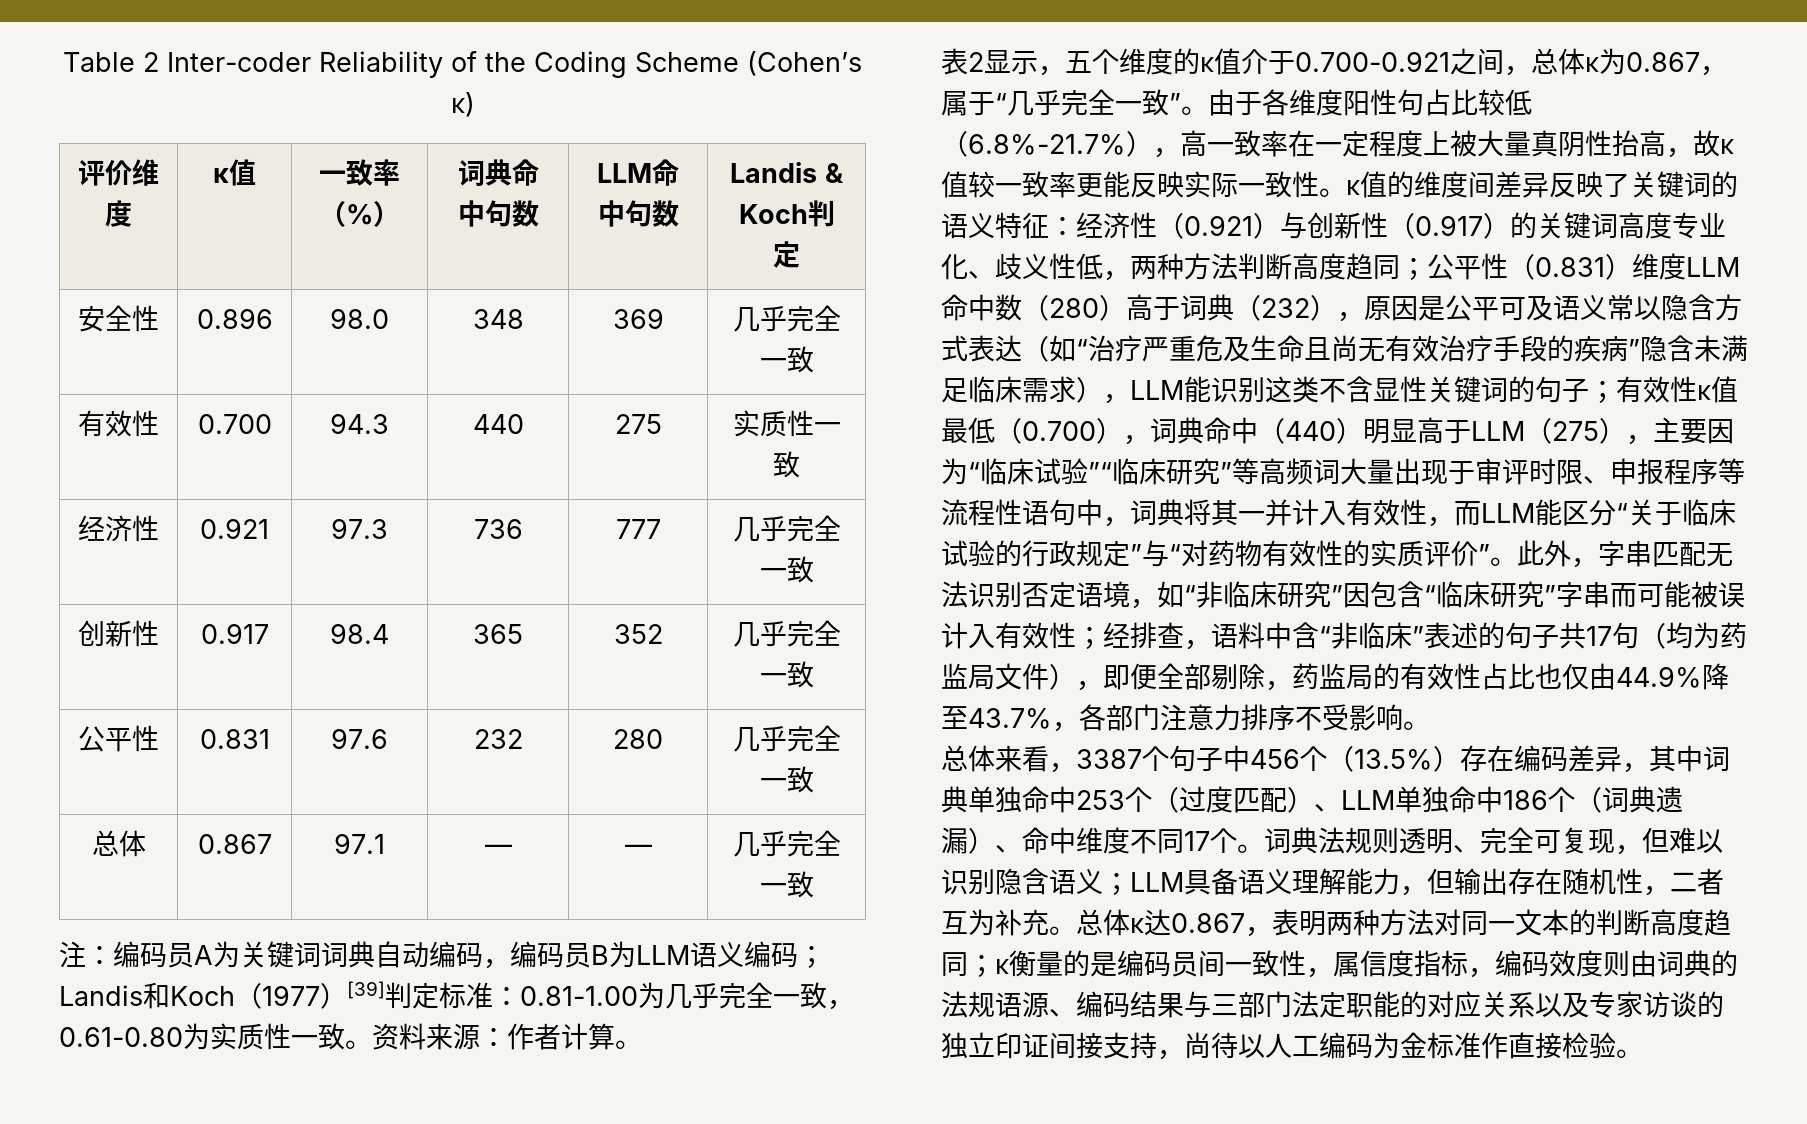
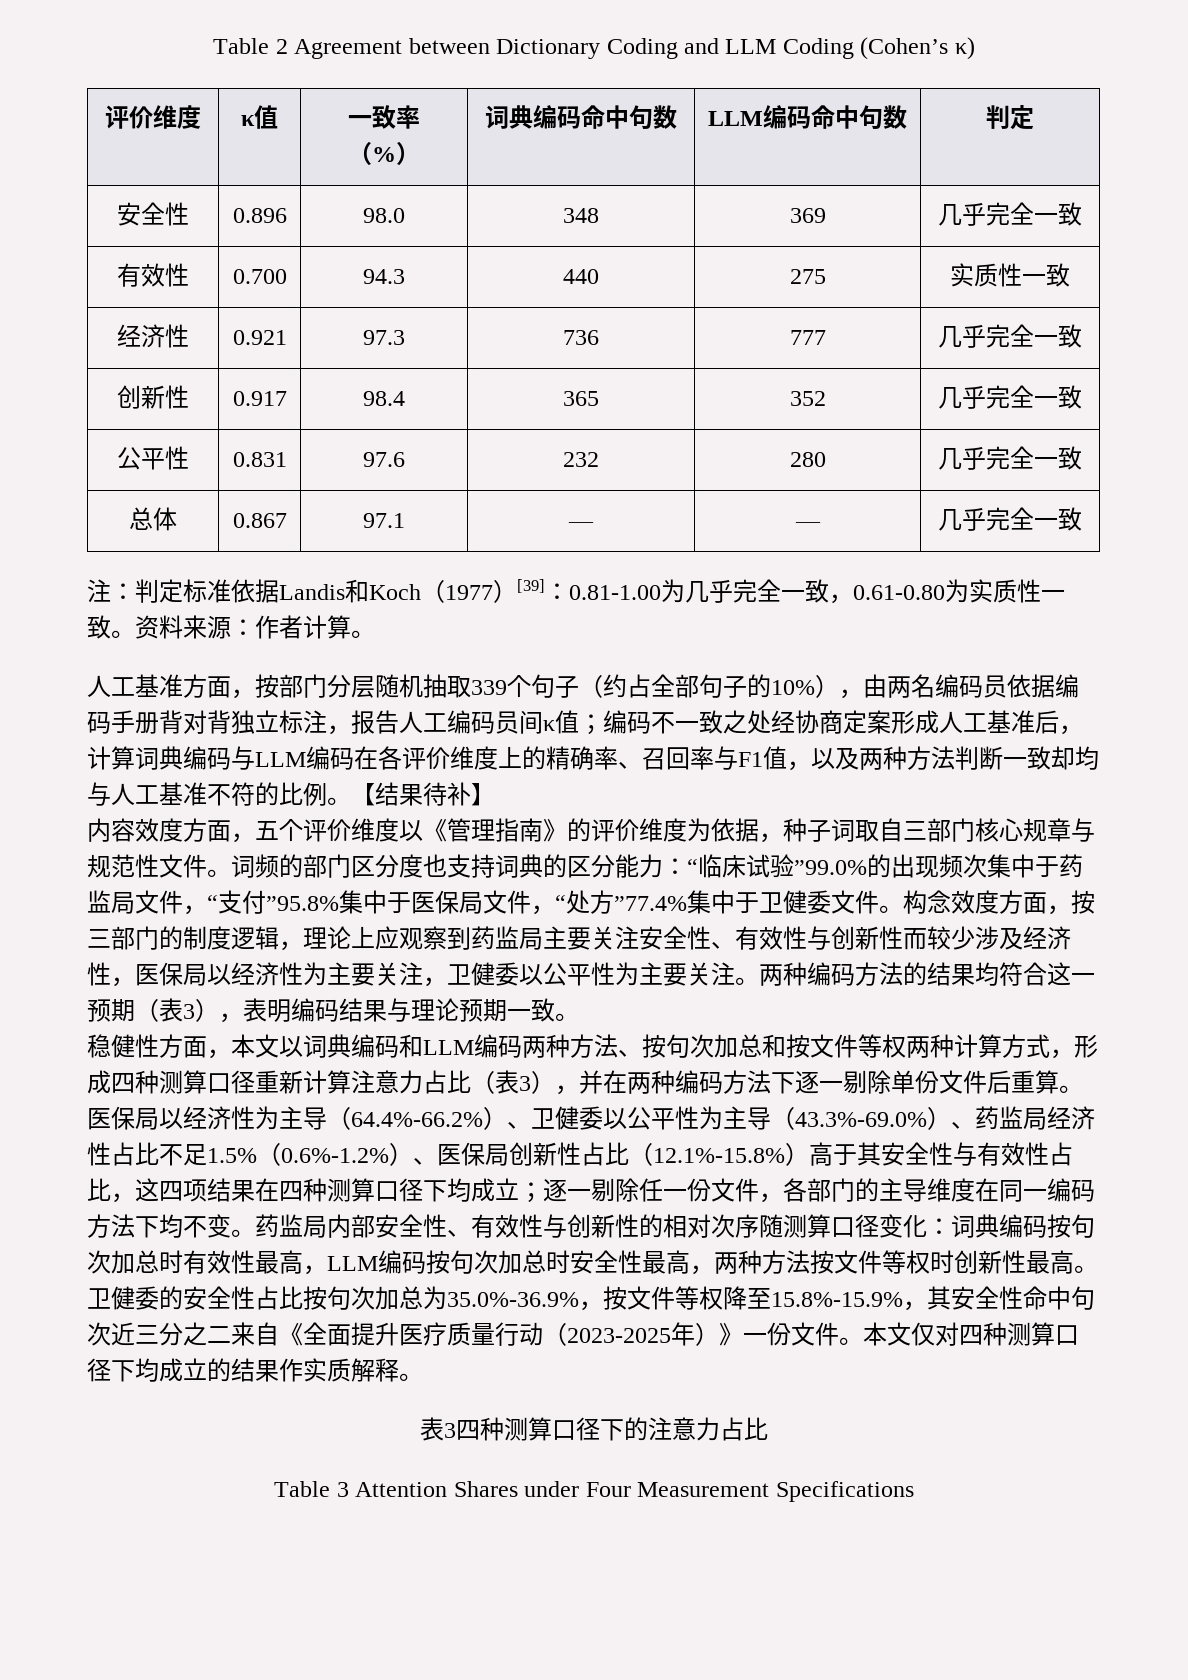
[167,51,739,78] Inter-coder Reliability of the Coding Scheme -> [294,38,854,59] Agreement between Dictionary Coding and LLM Coding
(512, 172) none -> [533,105,581,129] 编码
[652,159,679,186] [597,200,679,227] [730,162,844,183] [738,204,808,224] 命中句数 | Landis & Koch -> [763,105,907,129] 编码命中句数 |
[113,941,825,969] 编码员A为关键词词典自动编码，编码员B为LLM语义编码； -> [135,579,279,603] 判定标准依据
[385,982,493,1009] 判定标准 -> (545, 586) none
[941,48,1727,76] [941,89,1532,116] [941,130,1734,158] [941,171,1738,198] [941,212,1726,239] [941,253,1740,281] [941,294,1742,322] [941,335,1748,362] [941,376,1738,404] [941,417,1734,445] [941,458,1745,485] [941,499,1736,527] [941,540,1733,568] [941,581,1745,609] [941,622,1747,650] [941,663,1729,691] [941,704,1430,732] [941,745,1730,773] [941,786,1683,813] [941,827,1723,855] [941,868,1724,896] [941,909,1731,937] [941,950,1738,978] [941,991,1724,1018] [941,1032,1643,1060] 表2显示，五个维度的κ值介于0.700-0.921之间，总体κ为0.867，属于“几乎完全一致”。由于各维度阳性句占比较低（6.8%-21.7%），高一致率在一定程度上被大量真阴性抬高，故κ值较一致率更能反映实际一致性。κ值的维度间差异反映了关键词的语义特征：经济性（0.921）与创新性（0.917）的关键词高度专业化、歧义性低，两种方法判断高度趋同；公平性（0.831）维度LLM命中数（280）高于词典（232），原因是公平可及语义常以隐含方式表达（如“治疗严重危及生命且尚无有效治疗手段的疾病”隐含未满足临床需求），LLM能识别这类不含显性关键词的句子；有效性κ值最低（0.700），词典命中（440）明显高于LLM（275），主要因为“临床试验”“临床研究”等高频词大量出现于审评时限、申报程序等流程性语句中，词典将其一并计入有效性，而LLM能区分“关于临床试验的行政规定”与“对药物有效性的实质评价”。此外，字串匹配无法识别否定语境，如“非临床研究”因包含“临床研究”字串而可能被误计入有效性；经排查，语料中含“非临床”表述的句子共17句（均为药监局文件），即便全部剔除，药监局的有效性占比也仅由44.9%降至43.7%，各部门注意力排序不受影响。 // 总体来看，3387个句子中456个（13.5%）存在编码差异，其中词典单独命中253个（过度匹配）、LLM单独命中186个（词典遗漏）、命中维度不同17个。词典法规则透明、完全可复现，但难以识别隐含语义；LLM具备语义理解能力，但输出存在随机性，二者互为补充。总体κ达0.867，表明两种方法对同一文本的判断高度趋同；κ衡量的是编码员间一致性，属信度指标，编码效度则由词典的法规语源、编码结果与三部门法定职能的对应关系以及专家访谈的独立印证间接支持，尚待以人工编码为金标准作直接检验。 -> [87,674,1079,699] [87,710,1083,735] [87,746,1099,771] [87,782,495,806] [87,818,1095,843] [87,854,1083,878] [87,890,1095,915] [87,926,1071,951] [87,962,1095,987] [87,998,579,1023] [87,1034,1098,1059] [87,1070,1083,1095] [87,1106,1095,1130] [87,1142,1073,1166] [87,1178,1095,1203] [87,1214,1095,1238] [87,1250,1098,1275] [87,1286,1095,1311] [87,1322,1079,1346] [87,1358,423,1382] [420,1417,768,1441] [274,1481,914,1502] 人工基准方面，按部门分层随机抽取339个句子（约占全部句子的10%），由两名编码员依据编码手册背对背独立标注，报告人工编码员间κ值；编码不一致之处经协商定案形成人工基准后，计算词典编码与LLM编码在各评价维度上的精确率、召回率与F1值，以及两种方法判断一致却均与人工基准不符的比例。【结果待补】 // 内容效度方面，五个评价维度以《管理指南》的评价维度为依据，种子词取自三部门核心规章与规范性文件。词频的部门区分度也支持词典的区分能力：“临床试验”99.0%的出现频次集中于药监局文件，“支付”95.8%集中于医保局文件，“处方”77.4%集中于卫健委文件。构念效度方面，按三部门的制度逻辑，理论上应观察到药监局主要关注安全性、有效性与创新性而较少涉及经济性，医保局以经济性为主要关注，卫健委以公平性为主要关注。两种编码方法的结果均符合这一预期（表3），表明编码结果与理论预期一致。 // 稳健性方面，本文以词典编码和LLM编码两种方法、按句次加总和按文件等权两种计算方式，形成四种测算口径重新计算注意力占比（表3），并在两种编码方法下逐一剔除单份文件后重算。医保局以经济性为主导（64.4%-66.2%）、卫健委以公平性为主导（43.3%-69.0%）、药监局经济性占比不足1.5%（0.6%-1.2%）、医保局创新性占比（12.1%-15.8%）高于其安全性与有效性占比，这四项结果在四种测算口径下均成立；逐一剔除任一份文件，各部门的主导维度在同一编码方法下均不变。药监局内部安全性、有效性与创新性的相对次序随测算口径变化：词典编码按句次加总时有效性最高，LLM编码按句次加总时安全性最高，两种方法按文件等权时创新性最高。卫健委的安全性占比按句次加总为35.0%-36.9%，按文件等权降至15.8%-15.9%，其安全性命中句次近三分之二来自《全面提升医疗质量行动（2023-2025年）》一份文件。本文仅对四种测算口径下均成立的结果作实质解释。 // 表3四种测算口径下的注意力占比 // Table 3 Attention Shares under Four Measurement Specifications

